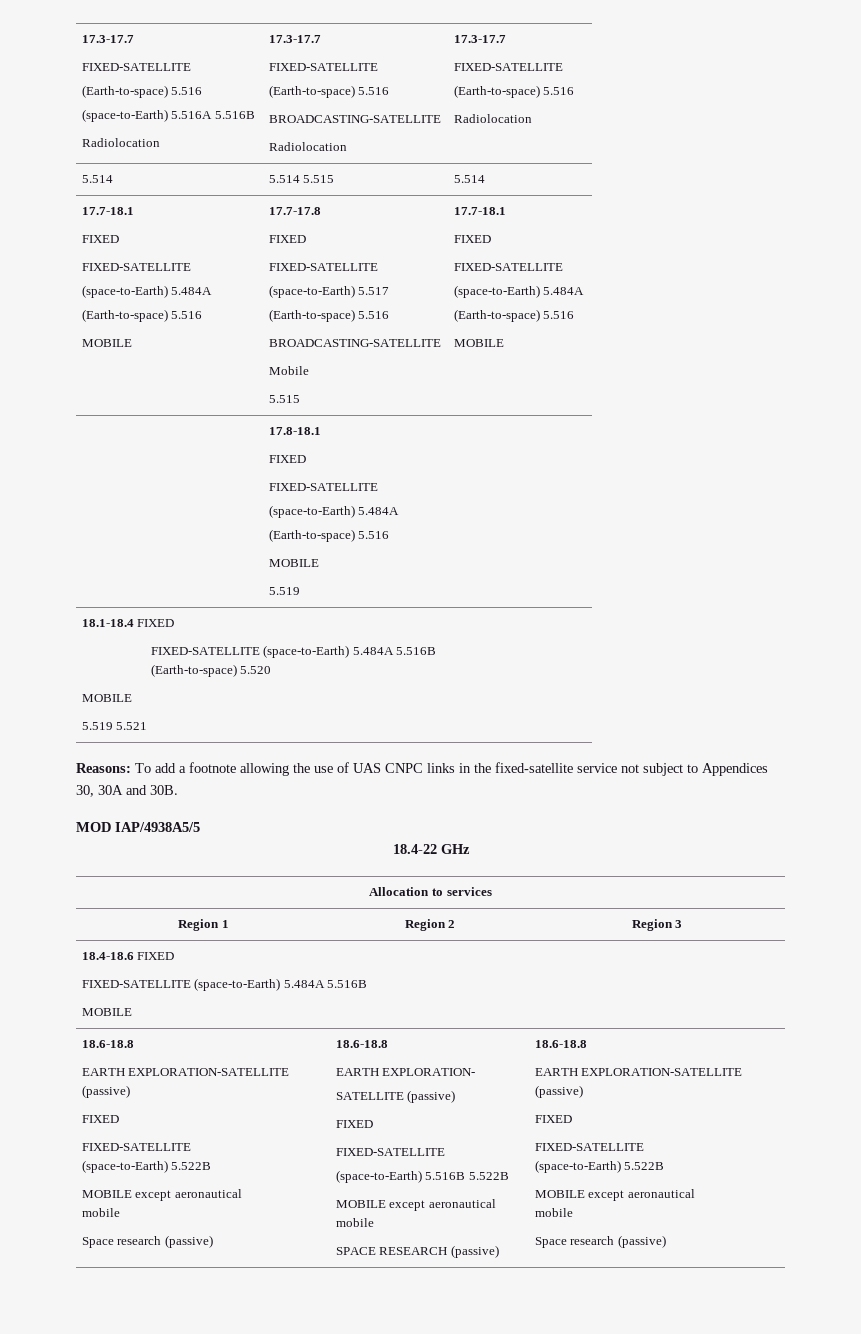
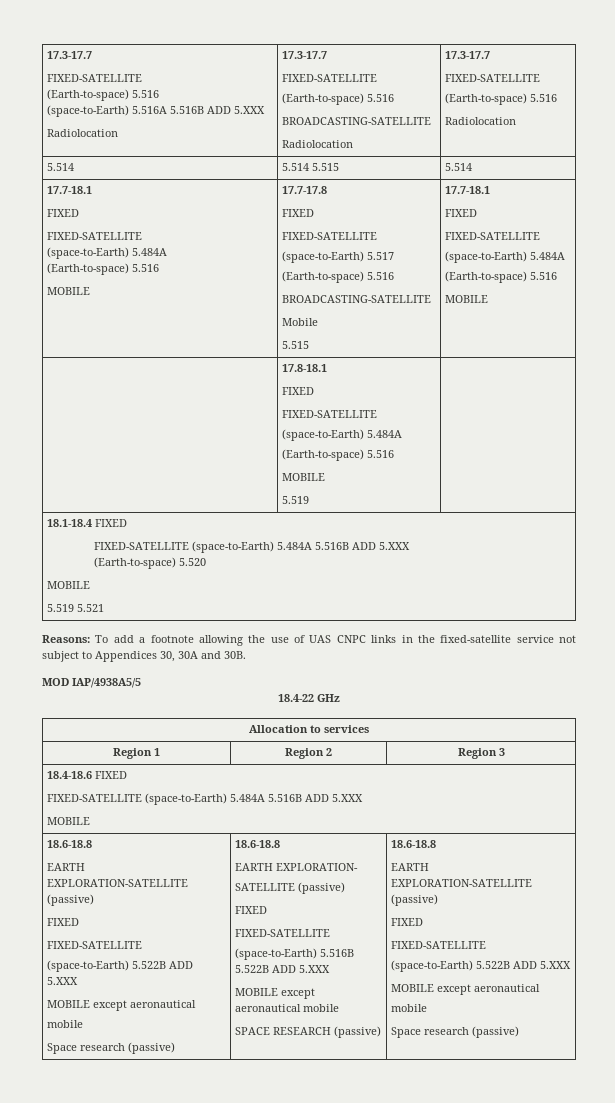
(255, 115) none -> [207,106,266,114] ADD 5.XXX
(437, 651) none -> [352,542,411,550] ADD 5.XXX
(368, 984) none -> [305,794,364,802] ADD 5.XXX
(212, 1166) none -> [169,961,194,969] [47,977,79,985] ADD 5.XXX
(509, 1176) none -> [272,965,331,973] ADD 5.XXX
(665, 1166) none -> [513,961,572,969] ADD 5.XXX

